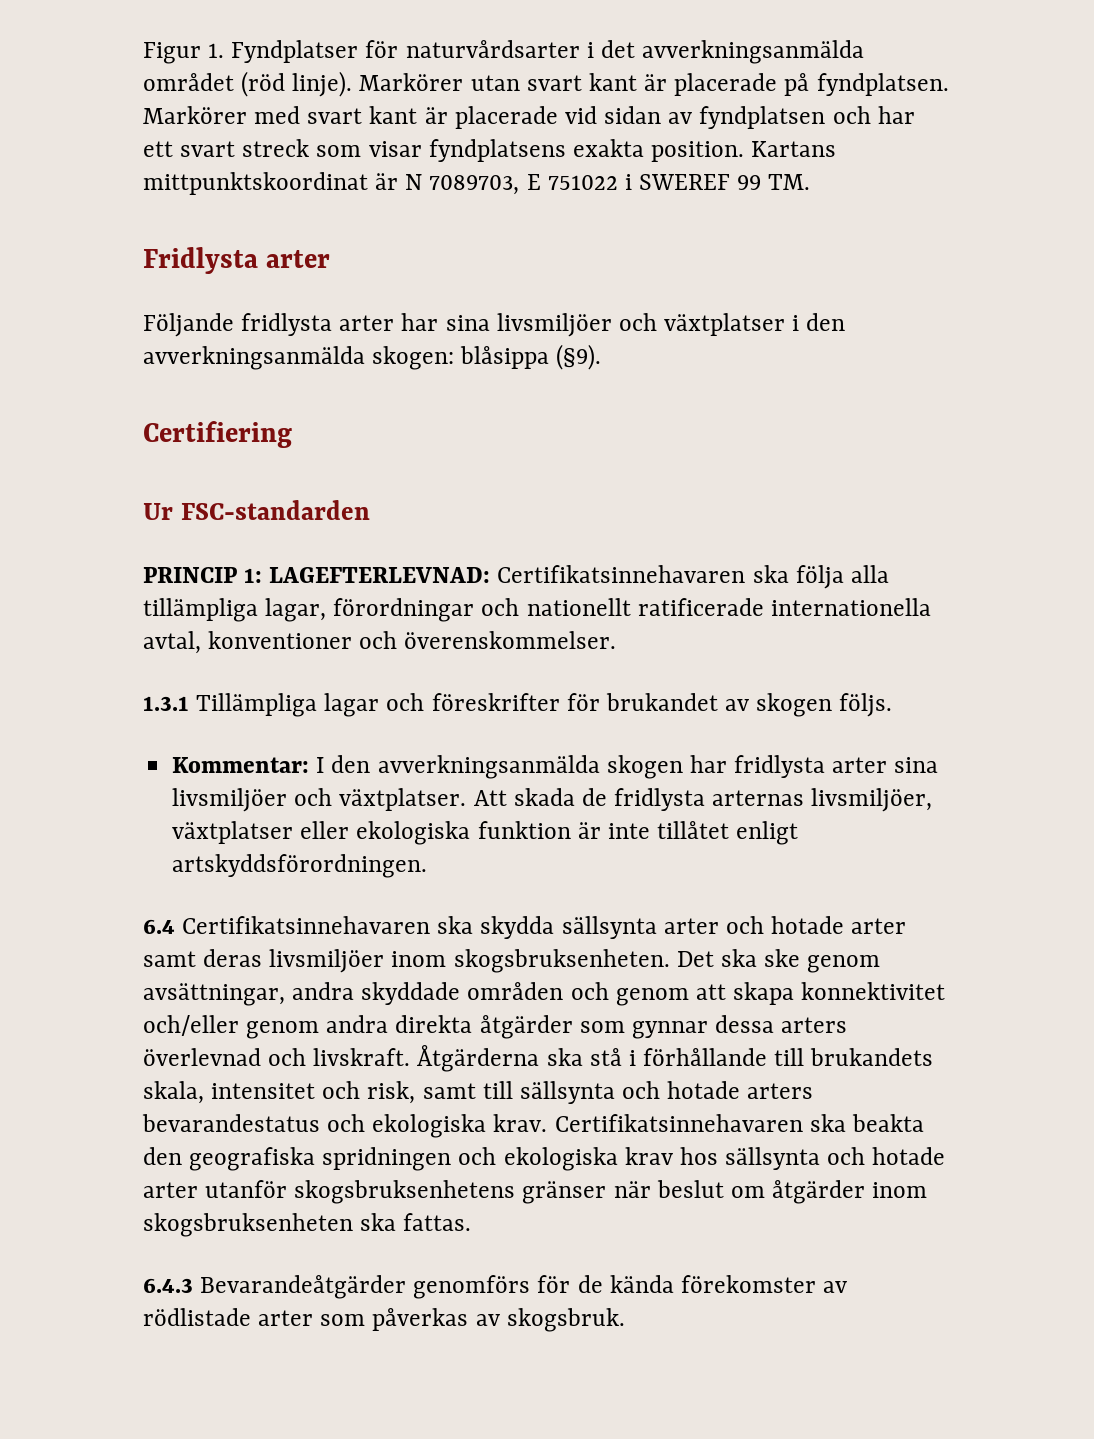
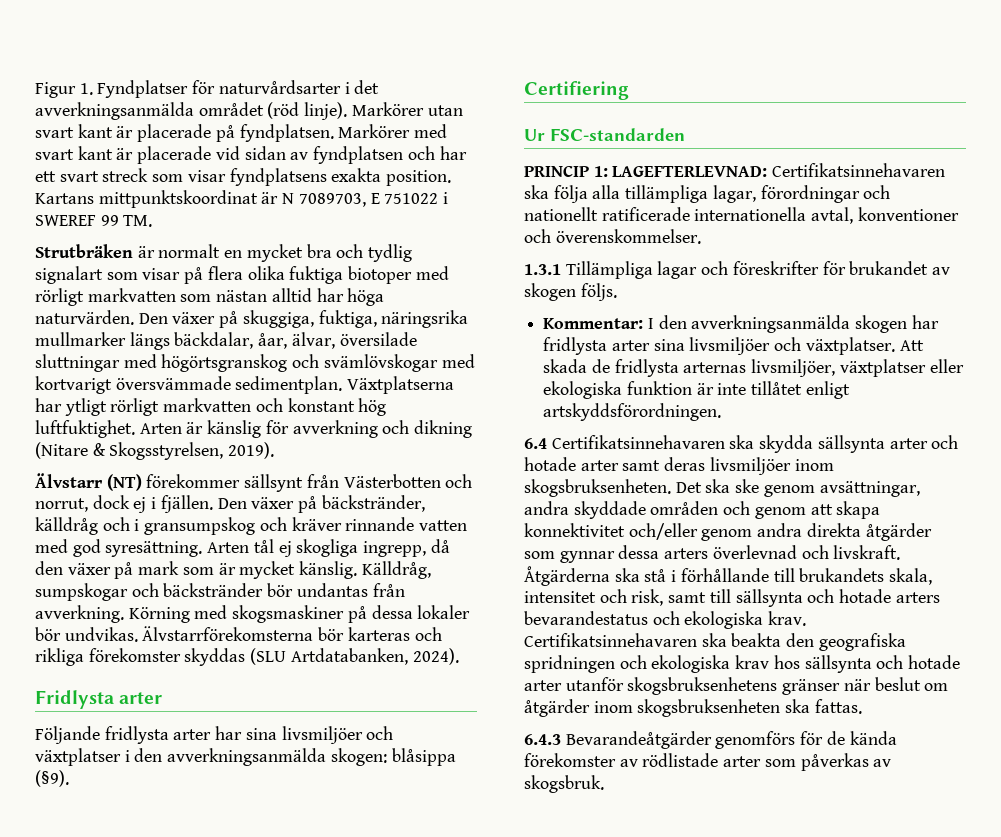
(811, 182) none -> [35,244,413,262] [35,266,449,284] [35,288,385,306] [35,310,469,328] [35,332,417,350] [35,354,475,372] [35,376,455,394] [35,398,387,416] [35,420,473,438] [35,442,275,460] [35,473,473,492] [35,495,425,513] [35,517,468,535] [35,539,450,557] [35,561,431,579] [35,583,405,601] [35,605,471,623] [35,626,442,642] [35,648,459,666] // Strutbräken är normalt en mycket bra och tydlig signalart som visar på flera olika fuktiga biotoper med rörligt markvatten som nästan alltid har höga naturvärden. Den växer på skuggiga, fuktiga, näringsrika mullmarker längs bäckdalar, åar, älvar, översilade sluttningar med högörtsgranskog och svämlövskogar med kortvarigt översvämmade sedimentplan. Växtplatserna har ytligt rörligt markvatten och konstant hög luftfuktighet. Arten är känslig för avverkning och dikning (Nitare & Skogsstyrelsen, 2019). // Älvstarr (NT) förekommer sällsynt från Västerbotten och norrut, dock ej i fjällen. Den växer på bäckstränder, källdråg och i gransumpskog och kräver rinnande vatten med god syresättning. Arten tål ej skogliga ingrepp, då den växer på mark som är mycket känslig. Källdråg, sumpskogar och bäckstränder bör undantas från avverkning. Körning med skogsmaskiner på dessa lokaler bör undvikas. Älvstarrförekomsterna bör karteras och rikliga förekomster skyddas (SLU Artdatabanken, 2024).

